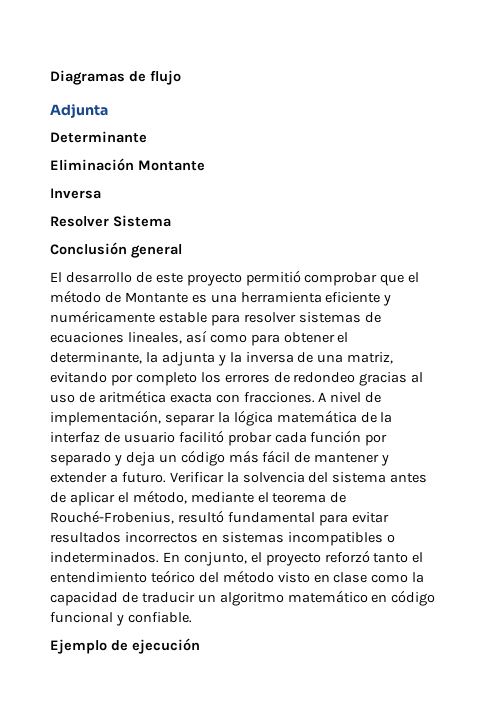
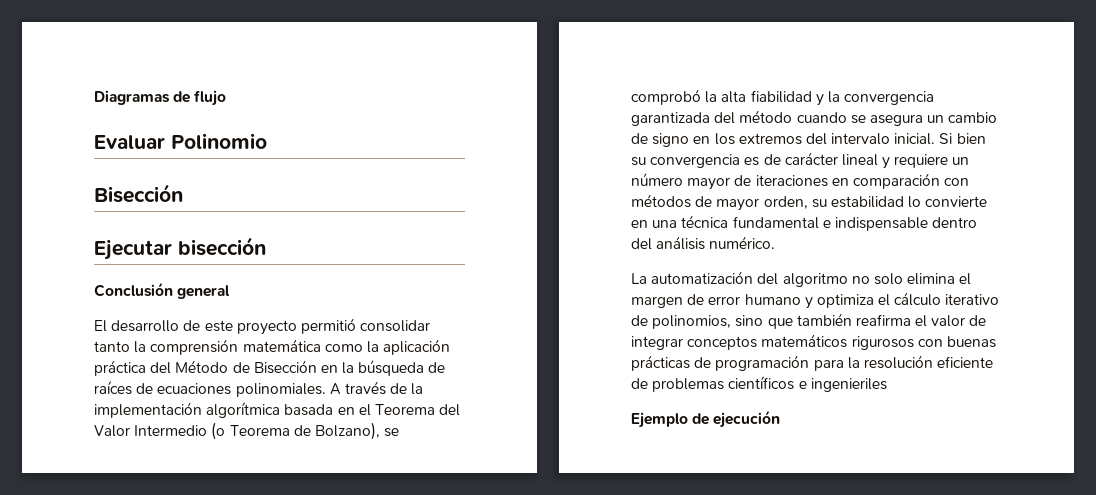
[50,104,108,118] [50,131,147,143] [50,158,205,171] [50,188,101,199] [50,215,171,227] Adjunta // Determinante // Eliminación Montante // Inversa // Resolver Sistema -> [94,133,267,149] [94,184,183,203] [94,237,266,260] Evaluar Polinomio // Bisección // Ejecutar bisección
[304,272,420,286] [50,290,392,306] [50,310,381,326] [50,330,349,346] [50,352,394,366] [50,372,424,386] [50,390,382,403] [50,410,393,426] [50,430,388,446] [50,450,390,466] [50,472,428,483] [50,490,347,506] [50,510,389,526] [50,532,395,546] [50,550,424,566] [50,570,425,583] [50,590,436,606] [50,612,192,626] comprobar que el método de Montante es una herramienta eficiente y numéricamente estable para resolver sistemas de ecuaciones lineales, así como para obtener el determinante, la adjunta y la inversa de una matriz, evitando por completo los errores de redondeo gracias al uso de aritmética exacta con fracciones. A nivel de implementación, separar la lógica matemática de la interfaz de usuario facilitó probar cada función por separado y deja un código más fácil de mantener y extender a futuro. Verificar la solvencia del sistema antes de aplicar el método, mediante el teorema de Rouché-Frobenius, resultó fundamental para evitar resultados incorrectos en sistemas incompatibles o indeterminados. En conjunto, el proyecto reforzó tanto el entendimiento teórico del método visto en clase como la capacidad de traducir un algoritmo matemático en código funcional y confiable. -> [360,320,431,332] [94,339,451,355] [94,360,446,376] [94,381,424,397] [94,402,461,418] [94,422,400,440] [631,89,935,106] [631,110,998,126] [631,133,986,147] [631,152,970,169] [631,173,970,190] [631,194,988,211] [631,215,978,231] [631,236,776,250] [631,271,972,287] [631,292,1000,309] [631,313,987,329] [631,334,996,350] [631,355,994,371] [631,376,887,392] consolidar tanto la comprensión matemática como la aplicación práctica del Método de Bisección en la búsqueda de raíces de ecuaciones polinomiales. A través de la implementación algorítmica basada en el Teorema del Valor Intermedio (o Teorema de Bolzano), se comprobó la alta fiabilidad y la convergencia garantizada del método cuando se asegura un cambio de signo en los extremos del intervalo inicial. Si bien su convergencia es de carácter lineal y requiere un número mayor de iteraciones en comparación con métodos de mayor orden, su estabilidad lo convierte en una técnica fundamental e indispensable dentro del análisis numérico. // La automatización del algoritmo no solo elimina el margen de error humano y optimiza el cálculo iterativo de polinomios, sino que también reafirma el valor de integrar conceptos matemáticos rigurosos con buenas prácticas de programación para la resolución eficiente de problemas científicos e ingenieriles

